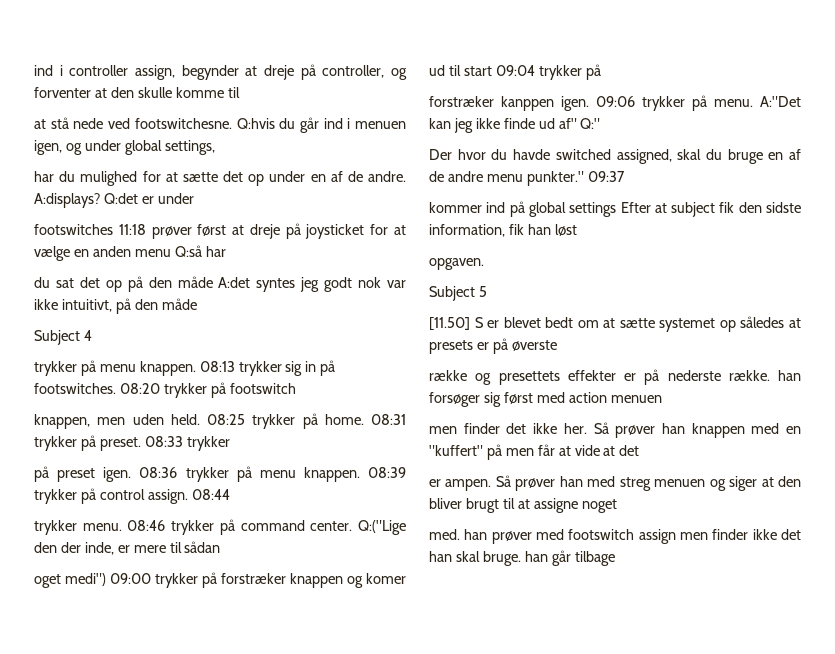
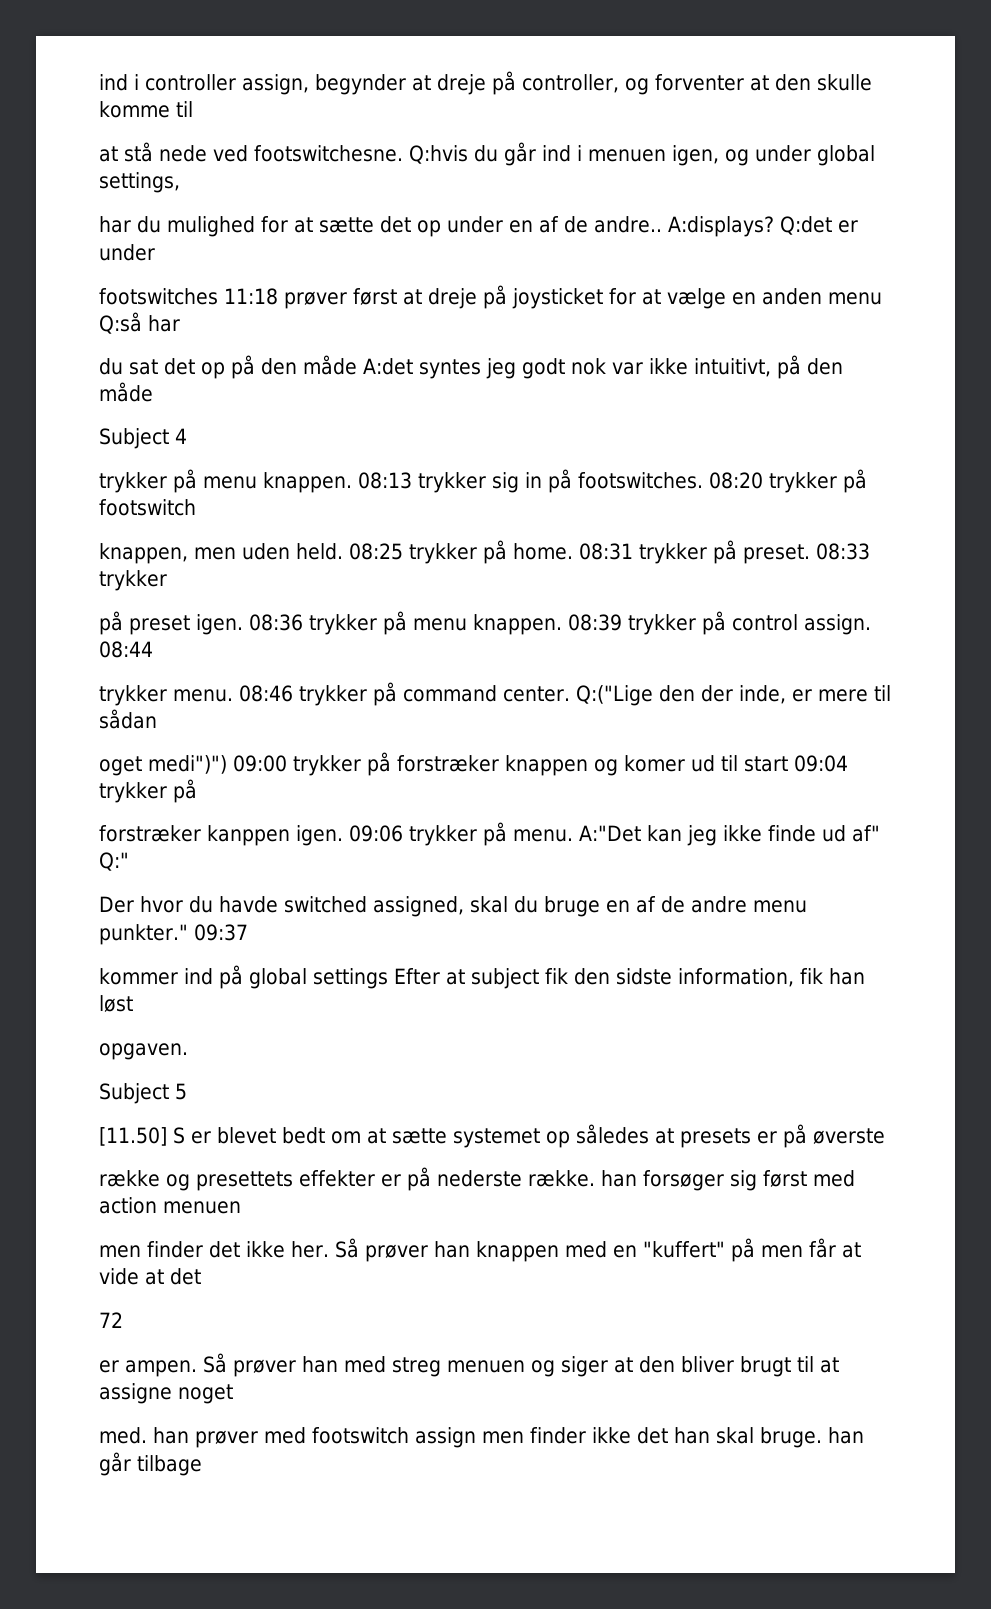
[368,171,406,182] andre. -> [594,216,662,233] andre..
[65,573,106,586] medi") -> [148,755,227,774] medi")")
(640, 450) none -> [99,1312,123,1328] // 72

